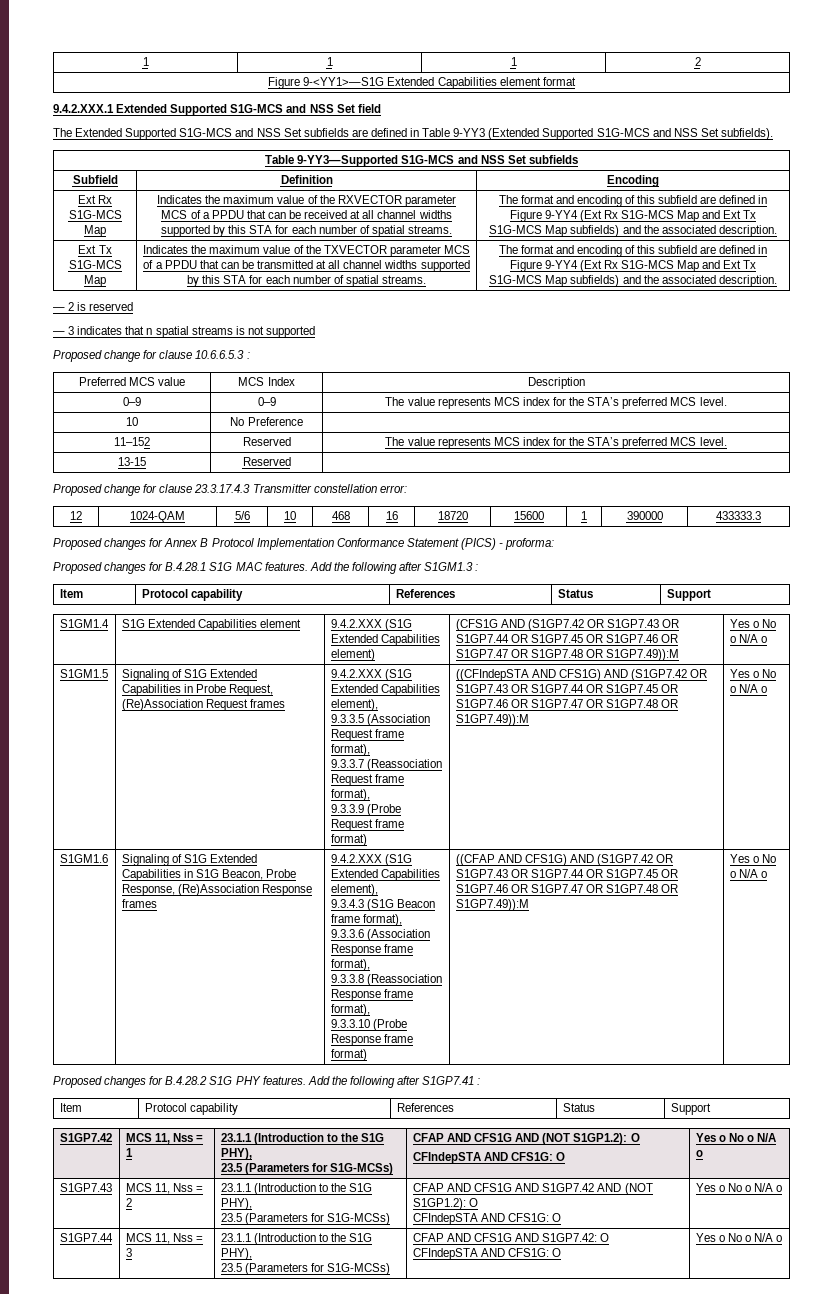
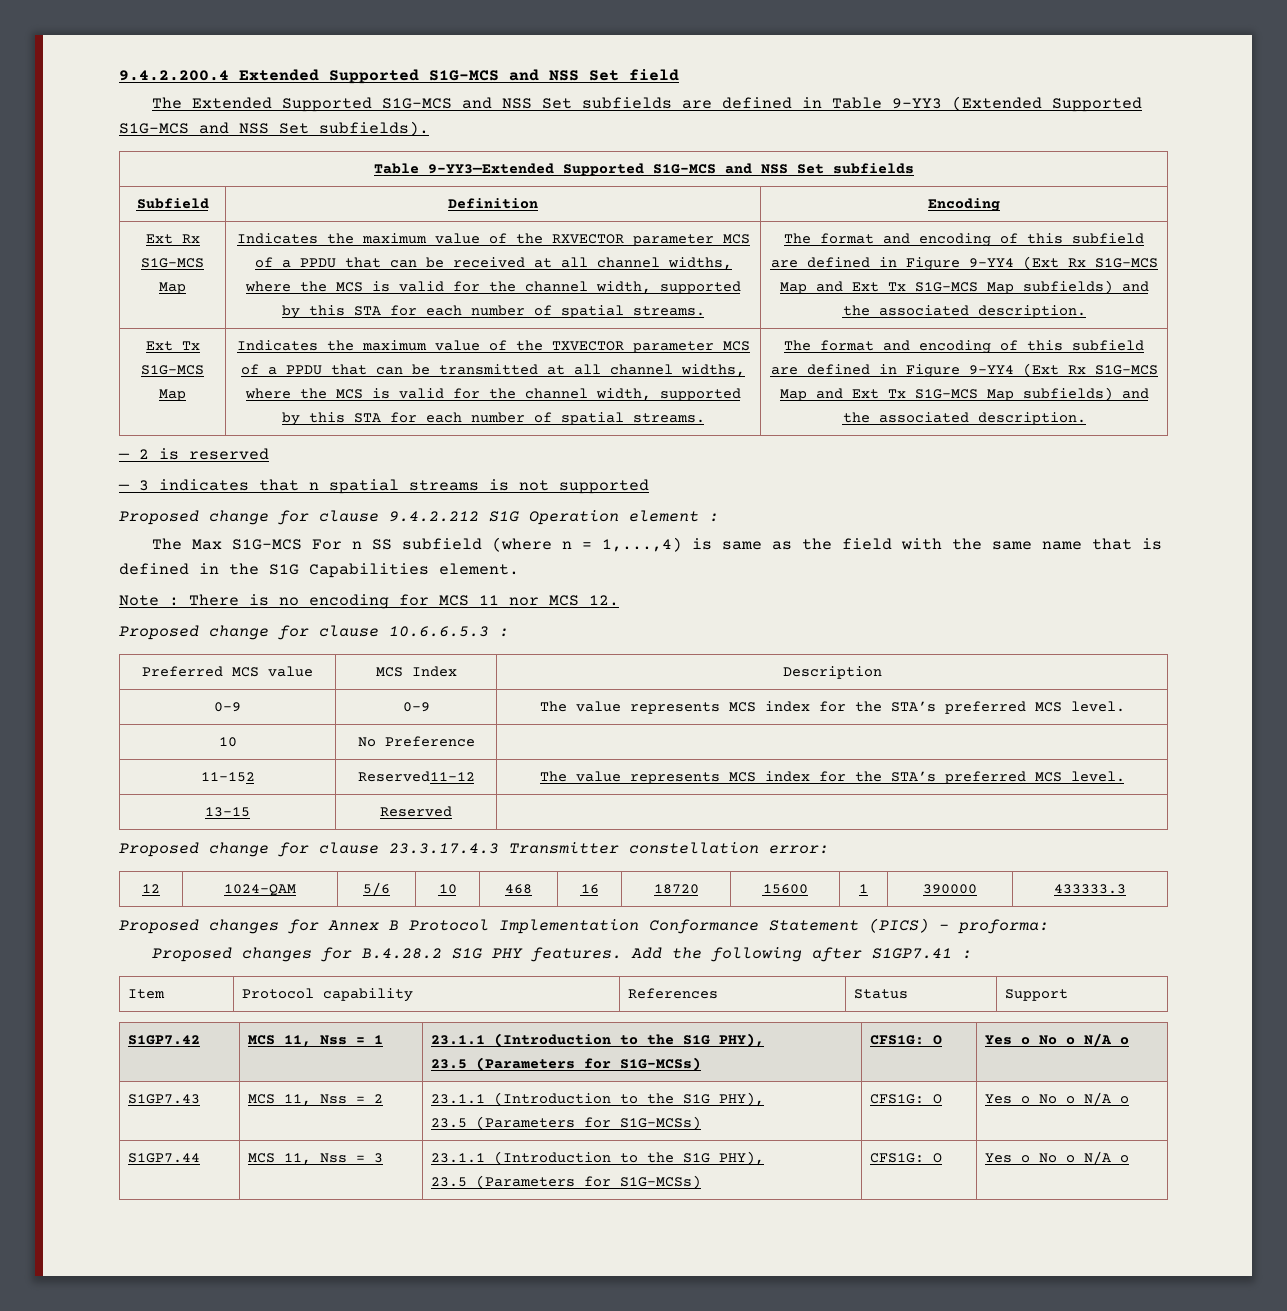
[142,57,149,66] [326,57,333,66] [510,57,517,66] [694,57,701,66] [268,77,576,89] [53,104,114,113] 1 | 1 | 1 | 2 // Figure 9-<YY1>—S1G Extended Capabilities element format // 9.4.2.XXX.1 -> [119,70,229,81] 9.4.2.200.4
[297,155,399,167] 9-YY3—Supported -> [427,163,644,176] 9-YY3—Extended Supported
[418,210,452,219] widths -> [667,257,732,270] [244,281,651,294] widths, where the MCS is valid for the channel width,
[384,260,418,269] widths -> [681,364,745,377] [244,388,651,401] widths, where the MCS is valid for the channel width,
(315, 332) none -> [119,510,719,525] [152,537,1163,552] [119,563,519,578] [119,594,619,609] // Proposed change for clause 9.4.2.212 S1G Operation element : // The Max S1G-MCS For n SS subfield (where n = 1,...,4) is same as the field with the same name that is defined in the S1G Capabilities element. // Note : There is no encoding for MCS 11 nor MCS 12.
[242,437,291,446] Reserved -> [357,771,475,782] Reserved11-12
[53,562,479,574] [59,589,83,598] [141,589,244,601] [395,589,455,598] [557,589,593,598] [666,589,711,601] [59,619,109,628] [121,619,302,631] [330,619,413,631] [330,634,441,646] [330,649,375,661] [455,619,680,631] [455,634,679,643] [455,649,680,661] [729,619,777,628] [729,634,768,643] [59,669,108,678] [121,669,258,681] [121,684,274,696] [121,699,286,711] [330,669,413,681] [330,684,441,696] [330,699,378,711] [330,714,431,726] [330,729,405,741] [330,744,370,756] [330,759,443,771] [330,774,405,786] [330,789,370,801] [330,804,402,816] [330,819,405,831] [330,834,367,846] [455,669,708,681] [455,684,679,693] [455,699,679,708] [455,714,529,726] [729,669,777,678] [729,684,768,693] [59,854,108,863] [121,854,258,866] [121,869,297,881] [121,884,313,896] [121,899,157,908] [330,854,413,866] [330,869,441,881] [330,884,378,896] [330,899,436,911] [330,914,403,926] [330,929,431,941] [330,944,414,956] [330,959,370,971] [330,974,443,986] [330,989,414,1001] [330,1004,370,1016] [330,1019,408,1031] [330,1034,414,1046] [330,1049,367,1061] [455,854,674,866] [455,869,679,878] [455,884,679,893] [455,899,529,911] [729,854,777,863] [729,869,768,878] // Proposed changes for B.4.28.1 S1G MAC features. Add the following after S1GM1.3 : // Item | Protocol capability | References | Status | Support // S1GM1.4 | S1G Extended Capabilities element | 9.4.2.XXX (S1G Extended Capabilities element) | (CFS1G AND (S1GP7.42 OR S1GP7.43 OR S1GP7.44 OR S1GP7.45 OR S1GP7.46 OR S1GP7.47 OR S1GP7.48 OR S1GP7.49)):M | Yes o No o N/A o // S1GM1.5 | Signaling of S1G Extended Capabilities in Probe Request, (Re)Association Request frames | 9.4.2.XXX (S1G Extended Capabilities element), // 9.3.3.5 (Association Request frame format), // 9.3.3.7 (Reassociation Request frame format), // 9.3.3.9 (Probe Request frame format) | ((CFIndepSTA AND CFS1G) AND (S1GP7.42 OR S1GP7.43 OR S1GP7.44 OR S1GP7.45 OR S1GP7.46 OR S1GP7.47 OR S1GP7.48 OR S1GP7.49)):M | Yes o No o N/A o // S1GM1.6 | Signaling of S1G Extended Capabilities in S1G Beacon, Probe Response, (Re)Association Response frames | 9.4.2.XXX (S1G Extended Capabilities element), // 9.3.4.3 (S1G Beacon frame format), // 9.3.3.6 (Association Response frame format), // 9.3.3.8 (Reassociation Response frame format), // 9.3.3.10 (Probe Response frame format) | ((CFAP AND CFS1G) AND (S1GP7.42 OR S1GP7.43 OR S1GP7.44 OR S1GP7.45 OR S1GP7.46 OR S1GP7.47 OR S1GP7.48 OR S1GP7.49)):M | Yes o No o N/A o -> (1049, 926) none
[412,1133,640,1145] [412,1152,509,1164] CFAP AND CFS1G AND (NOT S1GP1.2): O // CFIndepSTA AND -> (702, 1064) none
[412,1183,653,1195] [412,1198,479,1210] [412,1213,506,1225] CFAP AND CFS1G AND S1GP7.42 AND (NOT S1GP1.2): O // CFIndepSTA AND -> (702, 1123) none
[412,1233,610,1242] [412,1248,506,1260] CFAP AND CFS1G AND S1GP7.42: O // CFIndepSTA AND -> (702, 1182) none

